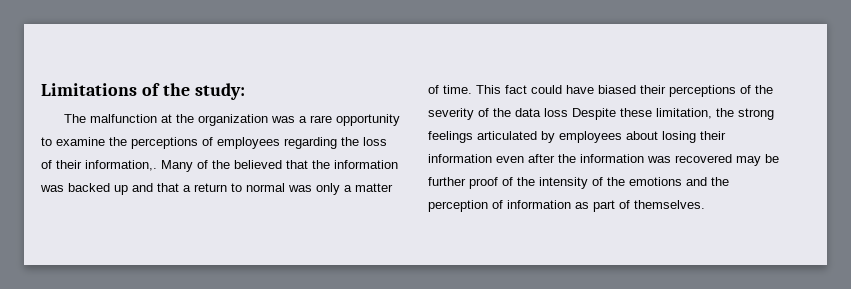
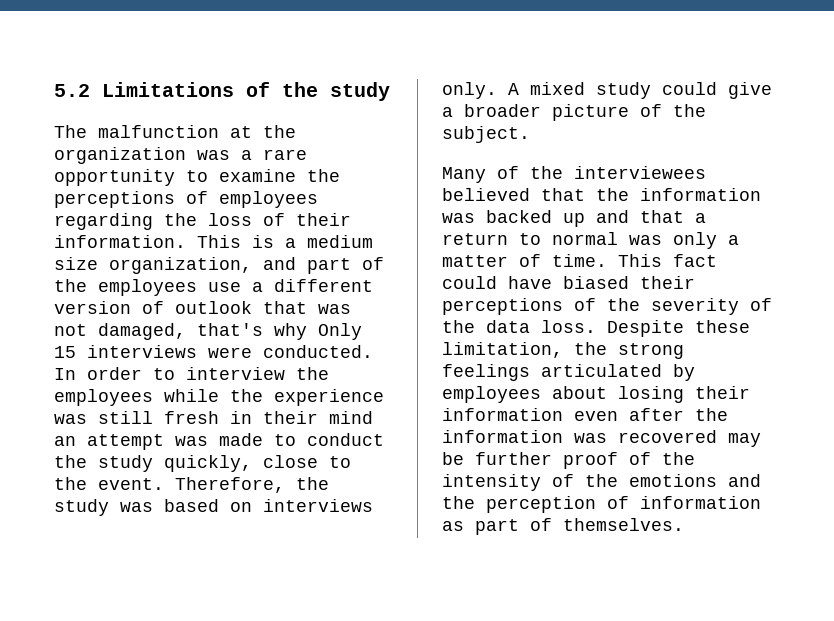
(41, 89) none -> [54,84,90,97] 5.2
[194,83,245,100] study: -> [330,82,390,101] study
[85,160,157,171] information,. -> [54,235,373,248] [54,257,384,274] [54,279,373,296] [54,301,351,314] [54,323,362,340] [54,345,373,358] [54,367,329,380] [54,389,384,406] [54,411,373,424] [54,433,384,450] [54,455,351,472] [54,477,329,493] [54,499,373,516] [442,82,772,99] [442,104,706,121] [442,126,530,143] information. This is a medium size organization, and part of the employees use a different version of outlook that was not damaged, that's why Only 15 interviews were conducted. In order to interview the employees while the experience was still fresh in their mind an attempt was made to conduct the study quickly, close to the event. Therefore, the study was based on interviews only. A mixed study could give a broader picture of the subject. //
(230, 164) none -> [574,166,706,179] interviewees
[544,108,568,117] loss -> [541,320,596,333] loss.

